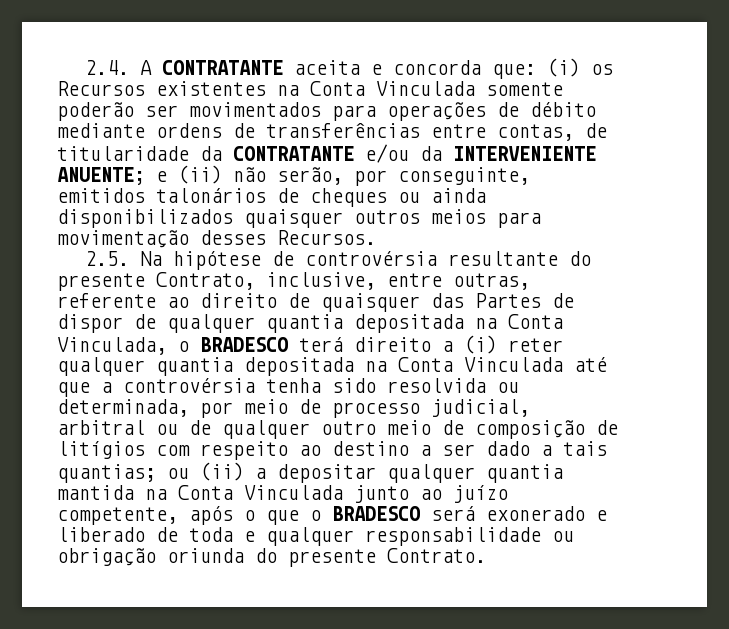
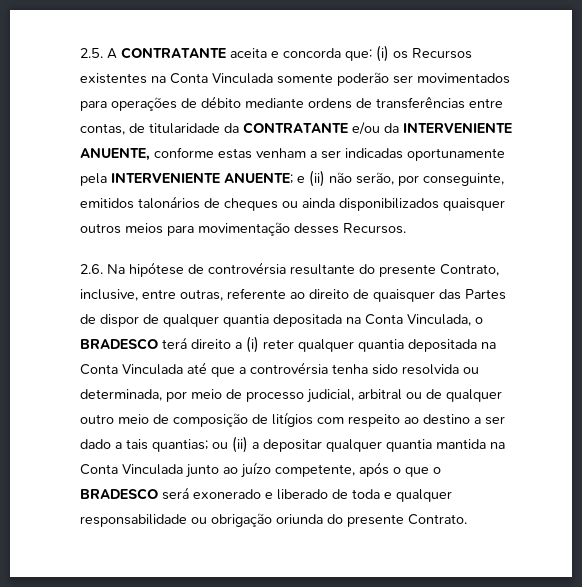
[85,60,130,75] 2.4. -> [80,48,103,58] 2.5.
(596, 153) none -> [80,147,505,161] [80,173,220,186] ANUENTE, conforme estas venham a ser indicadas oportunamente pela INTERVENIENTE
[85,251,130,266] 2.5. -> [80,264,103,274] 2.6.

